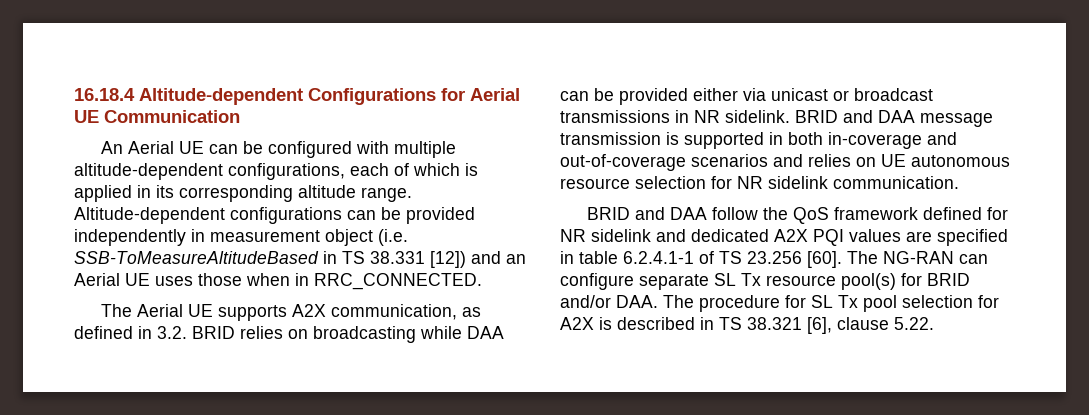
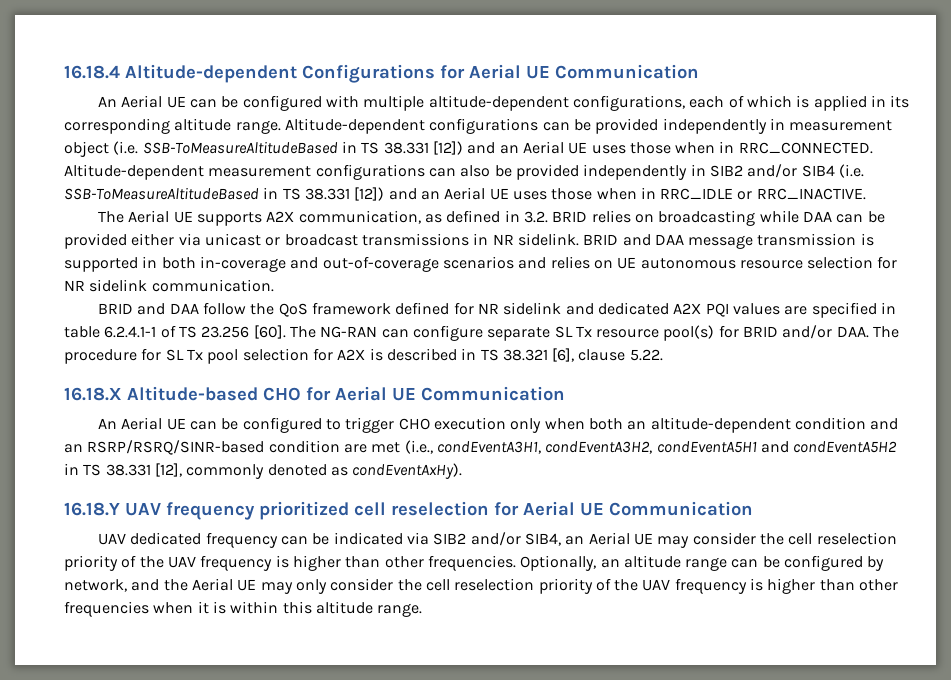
(482, 281) none -> [64,164,864,180] [64,187,866,201] Altitude-dependent measurement configurations can also be provided independently in SIB2 and/or SIB4 (i.e. SSB-ToMeasureAltitudeBased in TS 38.331 [12]) and an Aerial UE uses those when in RRC_IDLE or RRC_INACTIVE.
(934, 323) none -> [64,386,565,401] [98,417,899,433] [64,440,898,455] [64,463,463,479] [64,501,753,520] [98,532,897,548] [64,555,885,571] [64,578,899,594] [64,601,423,617] // 16.18.X Altitude-based CHO for Aerial UE Communication // An Aerial UE can be configured to trigger CHO execution only when both an altitude-dependent condition and an RSRP/RSRQ/SINR-based condition are met (i.e., condEventA3H1, condEventA3H2, condEventA5H1 and condEventA5H2 in TS 38.331 [12], commonly denoted as condEventAxHy). // 16.18.Y UAV frequency prioritized cell reselection for Aerial UE Communication // UAV dedicated frequency can be indicated via SIB2 and/or SIB4, an Aerial UE may consider the cell reselection priority of the UAV frequency is higher than other frequencies. Optionally, an altitude range can be configured by network, and the Aerial UE may only consider the cell reselection priority of the UAV frequency is higher than other frequencies when it is within this altitude range.

